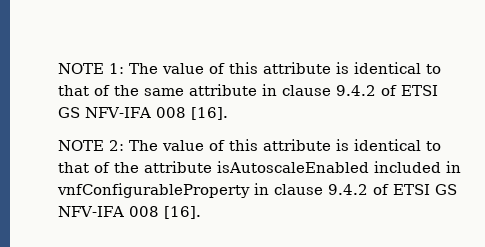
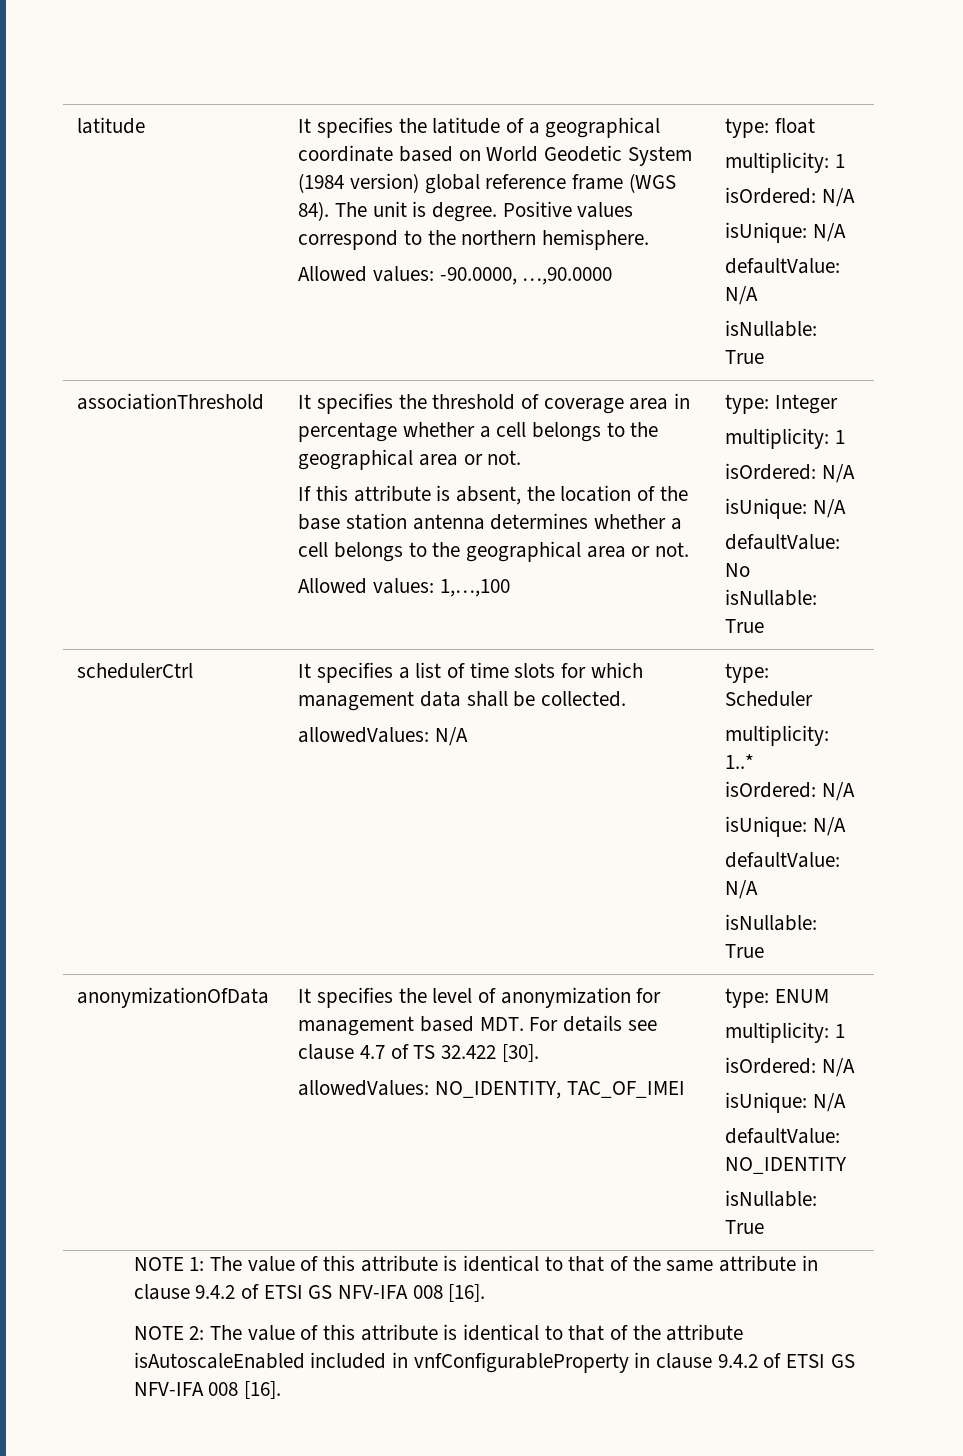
(58, 68) none -> [77,117,146,134] [298,117,661,138] [298,145,692,166] [298,173,676,194] [298,201,634,222] [298,229,649,250] [298,266,613,285] [725,118,815,138] [725,152,845,173] [725,187,855,207] [725,222,846,243] [725,258,841,274] [725,286,759,305] [725,320,818,337] [725,350,765,364] [77,393,265,410] [298,393,690,414] [298,422,659,442] [298,449,522,470] [298,485,688,505] [298,513,682,530] [298,541,689,562] [298,578,510,597] [725,394,838,414] [725,428,845,449] [725,463,855,483] [725,498,846,519] [725,534,841,550] [725,563,751,577] [725,589,818,606] [725,619,765,633] [77,663,194,679] [298,662,643,683] [298,691,626,711] [298,727,468,746] [725,663,770,683] [725,691,814,707] [725,725,830,746] [725,754,755,769] [725,781,855,801] [725,816,846,837] [725,852,841,868] [725,880,759,899] [725,914,818,931] [725,944,765,958] [77,987,270,1008] [298,987,662,1008] [298,1015,657,1036] [298,1044,539,1062] [298,1080,685,1099] [725,988,829,1008] [725,1022,845,1043] [725,1057,855,1077] [725,1092,846,1113] [725,1128,841,1144] [725,1157,847,1174] [725,1190,818,1207] [725,1220,765,1234] latitude | It specifies the latitude of a geographical coordinate based on World Geodetic System (1984 version) global reference frame (WGS 84). The unit is degree. Positive values correspond to the northern hemisphere. // Allowed values: -90.0000, …,90.0000 | type: float // multiplicity: 1 // isOrdered: N/A // isUnique: N/A // defaultValue: N/A // isNullable: True // associationThreshold | It specifies the threshold of coverage area in percentage whether a cell belongs to the geographical area or not. // If this attribute is absent, the location of the base station antenna determines whether a cell belongs to the geographical area or not. // Allowed values: 1,…,100 | type: Integer // multiplicity: 1 // isOrdered: N/A // isUnique: N/A // defaultValue: No // isNullable: True // schedulerCtrl | It specifies a list of time slots for which management data shall be collected. // allowedValues: N/A | type: Scheduler // multiplicity: 1..* // isOrdered: N/A // isUnique: N/A // defaultValue: N/A // isNullable: True // anonymizationOfData | It specifies the level of anonymization for management based MDT. For details see clause 4.7 of TS 32.422 [30]. // allowedValues: NO_IDENTITY, TAC_OF_IMEI | type: ENUM // multiplicity: 1 // isOrdered: N/A // isUnique: N/A // defaultValue: NO_IDENTITY // isNullable: True //

